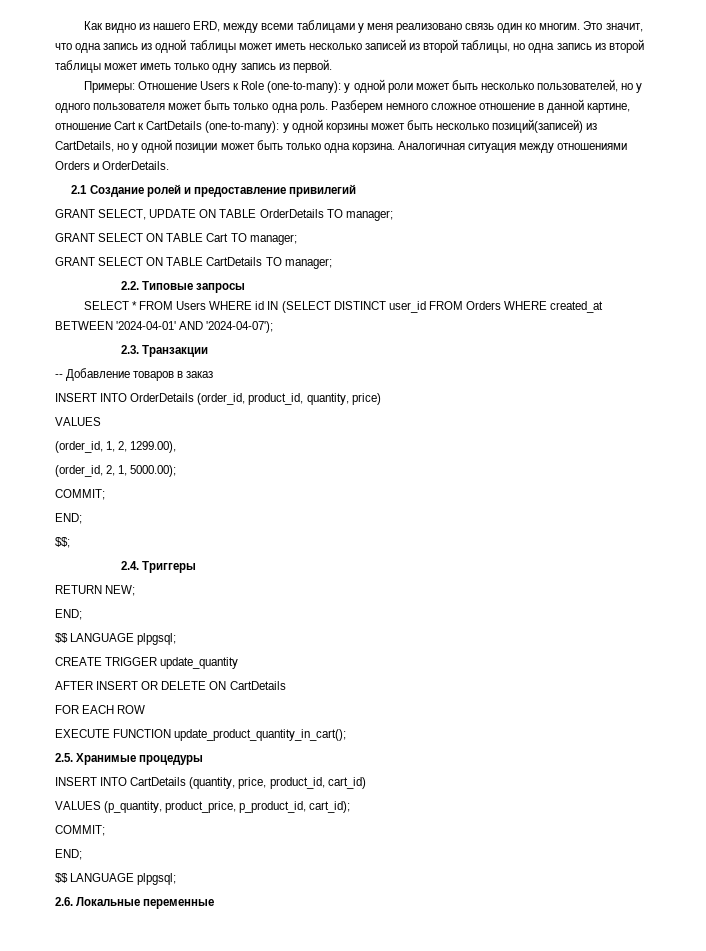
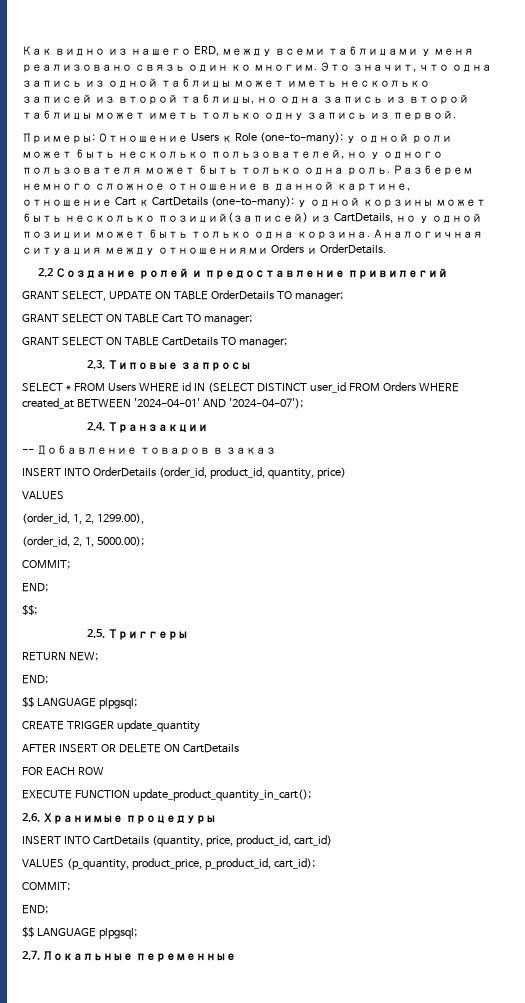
[71,185,88,194] 2.1 -> [38,268,54,277] 2.2
[120,281,139,290] 2.2. -> [87,360,106,369] 2.3.
[120,345,139,354] 2.3. -> [87,422,106,431] 2.4.
[120,561,139,570] 2.4. -> [87,629,106,638] 2.5.
[55,753,73,762] 2.5. -> [22,813,40,822] 2.6.
[55,897,73,906] 2.6. -> [22,950,40,960] 2.7.

